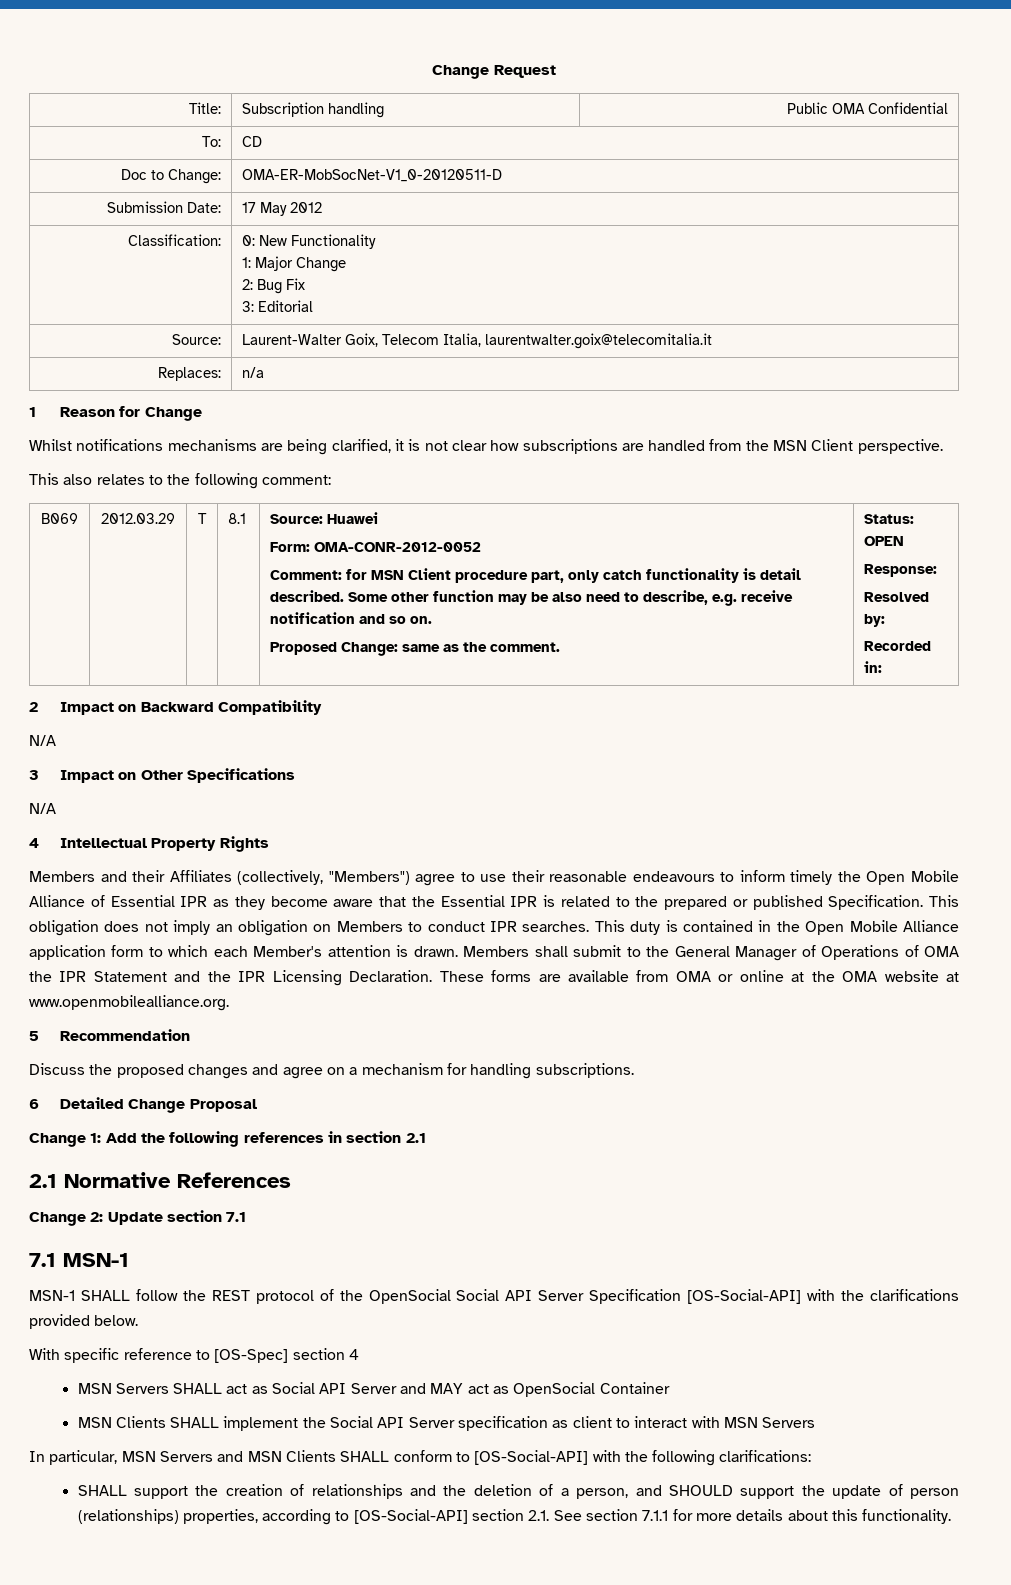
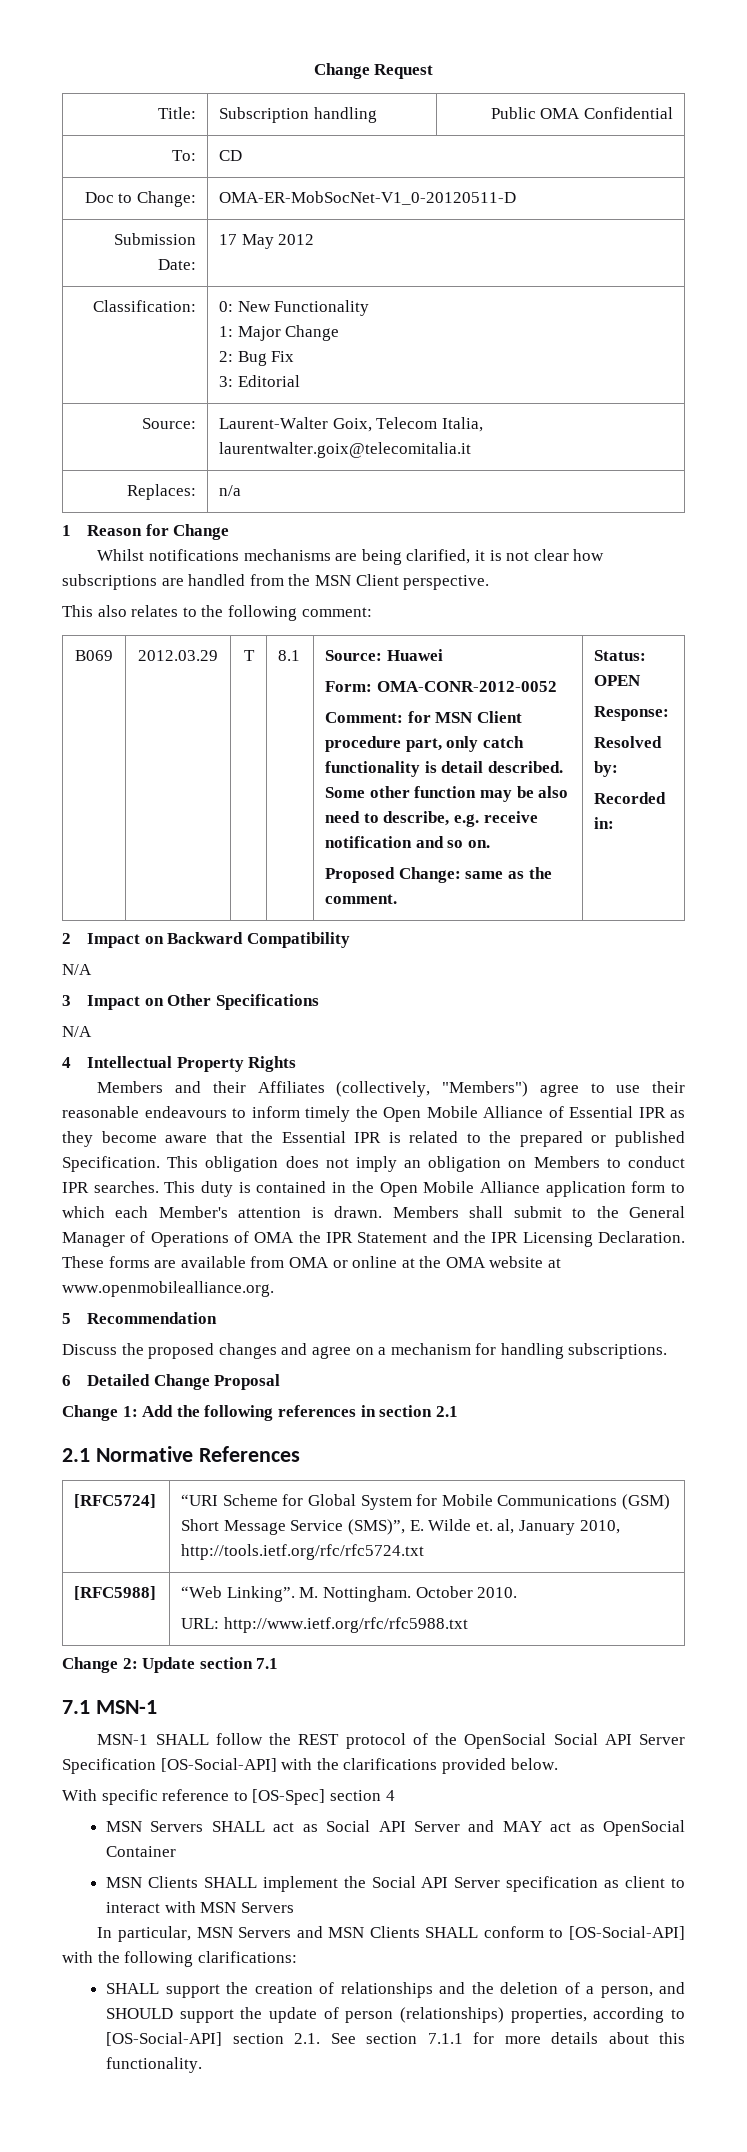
(291, 1180) none -> [74,1494,157,1508] [181,1494,670,1510] [181,1519,620,1535] [181,1544,425,1560] [74,1586,157,1600] [181,1586,518,1602] [181,1617,468,1633] // [RFC5724] | “URI Scheme for Global System for Mobile Communications (GSM) Short Message Service (SMS)”, E. Wilde et. al, January 2010, http://tools.ietf.org/rfc/rfc5724.txt // [RFC5988] | “Web Linking”. M. Nottingham. October 2010. // URL: http://www.ietf.org/rfc/rfc5988.txt

